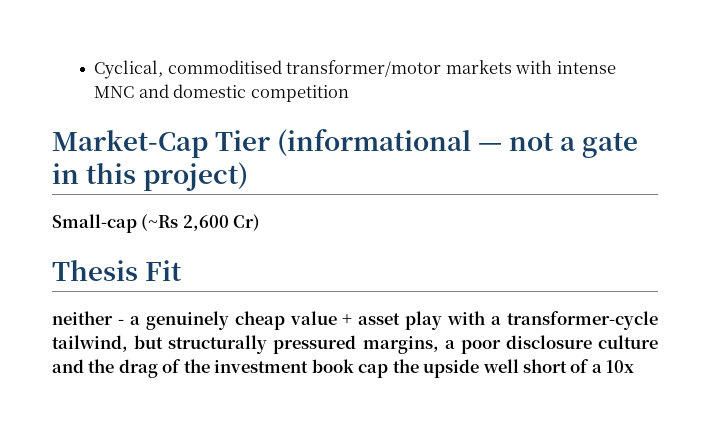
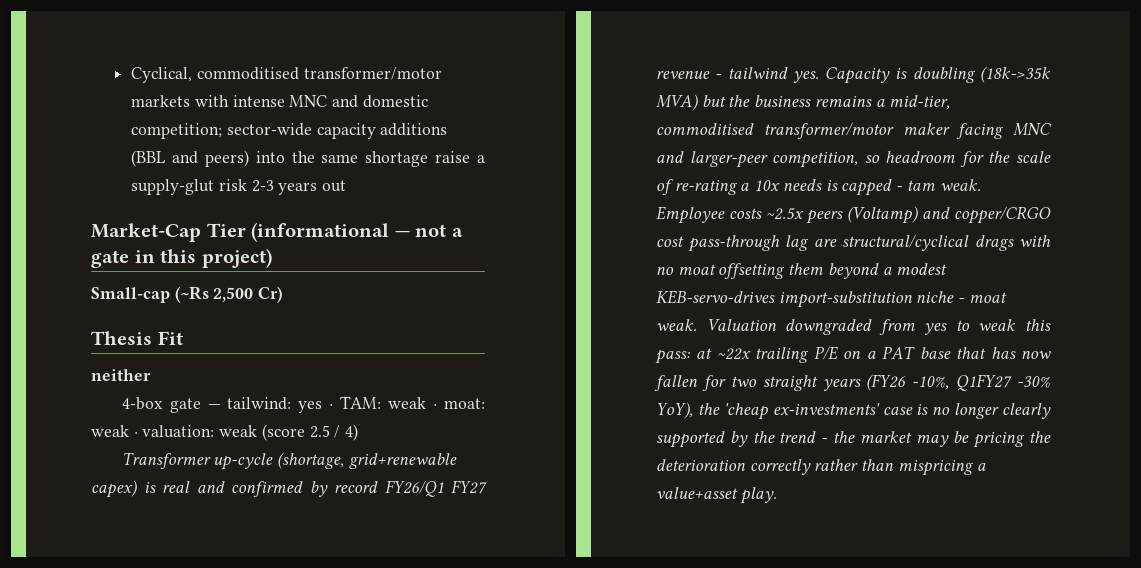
[250,85,349,102] competition -> [131,123,448,139] [131,150,485,167] [131,179,347,195] competition; sector-wide capacity additions (BBL and peers) into the same shortage raise a supply-glut risk 2-3 years out
[182,215,229,231] 2,600 -> [213,287,254,302] 2,500
[117,311,659,330] [52,335,658,354] [52,359,635,378] - a genuinely cheap value + asset play with a transformer-cycle tailwind, but structurally pressured margins, a poor disclosure culture and the drag of the investment book cap the upside well short of a 10x -> [121,396,485,413] [91,424,359,441] [121,452,457,470] [91,480,487,498] [656,66,1051,84] [656,94,951,111] [656,122,1051,139] [656,151,1051,168] [656,179,981,196] [656,206,1051,224] [656,234,1051,252] [656,263,948,279] [656,290,1007,308] [656,319,1051,335] [655,346,1051,364] [654,374,1050,391] [656,402,1051,420] [656,431,1051,448] [656,459,986,476] [656,487,777,504] // 4-box gate — tailwind: yes · TAM: weak · moat: weak · valuation: weak (score 2.5 / 4) // Transformer up-cycle (shortage, grid+renewable capex) is real and confirmed by record FY26/Q1 FY27 revenue - tailwind yes. Capacity is doubling (18k->35k MVA) but the business remains a mid-tier, commoditised transformer/motor maker facing MNC and larger-peer competition, so headroom for the scale of re-rating a 10x needs is capped - tam weak. Employee costs ~2.5x peers (Voltamp) and copper/CRGO cost pass-through lag are structural/cyclical drags with no moat offsetting them beyond a modest KEB-servo-drives import-substitution niche - moat weak. Valuation downgraded from yes to weak this pass: at ~22x trailing P/E on a PAT base that has now fallen for two straight years (FY26 -10%, Q1FY27 -30% YoY), the 'cheap ex-investments' case is no longer clearly supported by the trend - the market may be pricing the deterioration correctly rather than mispricing a value+asset play.

